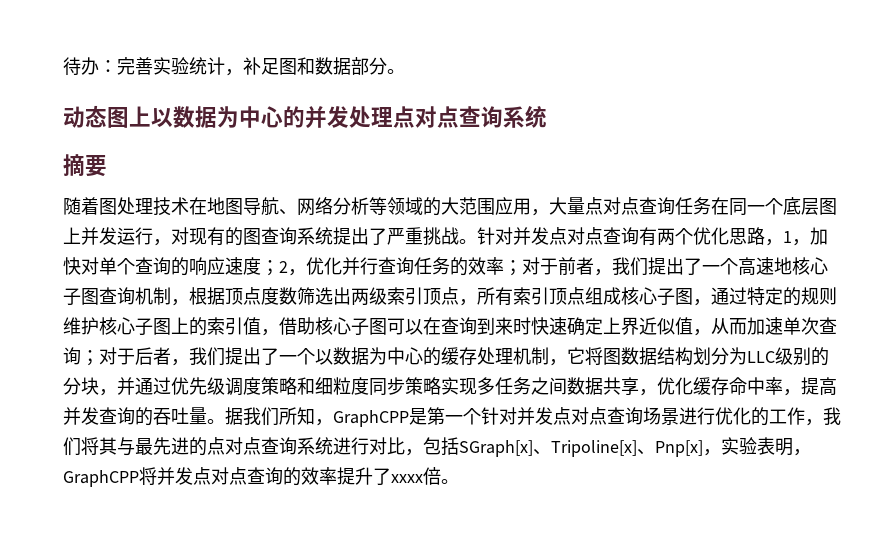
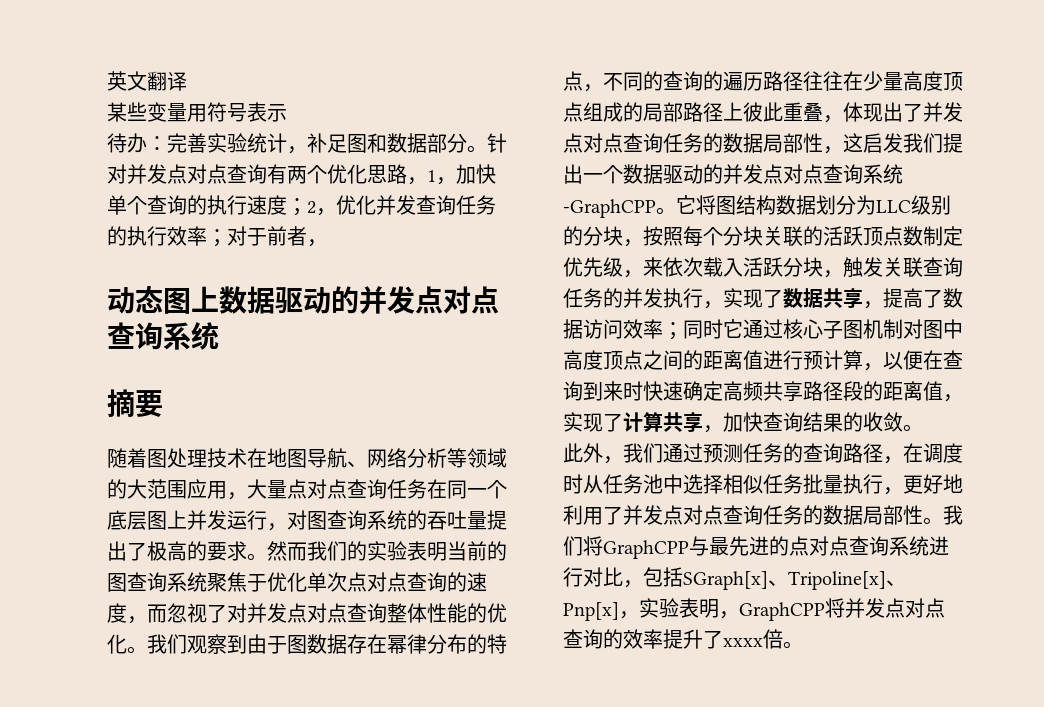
(63, 66) none -> [107,71,187,91] [107,102,287,122] 英文翻译 // 某些变量用符号表示 //
[63,105,393,129] // 动态图上以数据为中心的并发处理 -> [487,133,507,153] [107,164,496,185] [107,195,496,216] [107,226,327,247] [107,286,415,314] 针对并发点对点查询有两个优化思路，1，加快单个查询的执行速度；2，优化并发查询任务的执行效率；对于前者， // 动态图上数据驱动的并发
[189,227,828,246] [63,257,828,276] [63,287,837,306] [63,317,423,336] 现有的图查询系统提出了严重挑战。针对并发点对点查询有两个优化思路，1，加快对单个查询的响应速度；2，优化并行查询任务的效率；对于前者，我们提出了一个高速地核心子图查询机制，根据顶点度数筛选出两级索引顶点，所有索引顶点组成核心子图，通过特定的规则维护核心子图上的索引值，借助核心子图可以 -> [307,510,507,530] [107,541,507,561] [107,572,487,592] [107,603,507,624] [107,634,507,655] [563,71,963,92] [563,102,963,123] [563,133,963,154] [563,164,903,184] [563,195,951,218] [563,226,963,247] [563,257,963,278] [563,288,963,309] [563,319,963,340] [563,350,923,371] 图查询系统的吞吐量提出了极高的要求。然而我们的实验表明当前的图查询系统聚焦于优化单次点对点查询的速度，而忽视了对并发点对点查询整体性能的优化。我们观察到由于图数据存在幂律分布的特点，不同的查询的遍历路径往往在少量高度顶点组成的局部路径上彼此重叠，体现出了并发点对点查询任务的数据局部性，这启发我们提出一个数据驱动的并发点对点查询系统-GraphCPP。它将图结构数据划分为LLC级别的分块，按照每个分块关联的活跃顶点数制定优先级，来依次载入活跃分块，触发关联查询任务的并发执行，实现了数据共享，提高了数据访问效率；同时它通过核心子图机制对图中高度顶点之间的距离值进行预计算，以便
[603,317,837,336] [63,347,829,366] [63,377,837,396] [63,407,841,427] [63,437,117,456] 上界近似值，从而加速单次查询；对于后者，我们提出了一个以数据为中心的缓存处理机制，它将图数据结构划分为LLC级别的分块，并通过优先级调度策略和细粒度同步策略实现多任务之间数据共享，优化缓存命中率，提高并发查询的吞吐量。据我们所知，GraphCPP是第一个针对并发点对点查询场景进行优化的工作，我们将其 -> [723,381,963,402] [563,412,923,433] [563,443,963,464] [563,474,963,495] [563,505,963,525] [563,536,689,559] 高频共享路径段的距离值，实现了计算共享，加快查询结果的收敛。 // 此外，我们通过预测任务的查询路径，在调度时从任务池中选择相似任务批量执行，更好地利用了并发点对点查询任务的数据局部性。我们将GraphCPP

